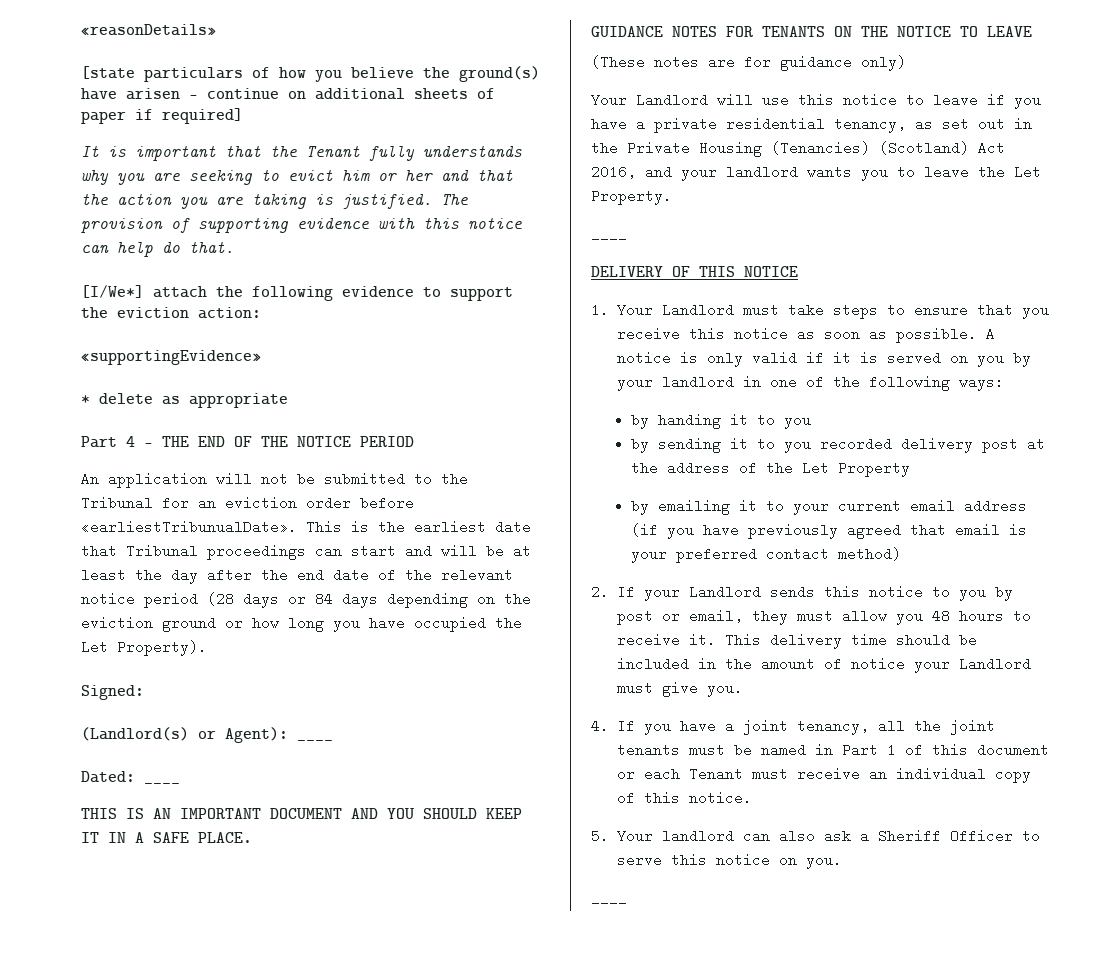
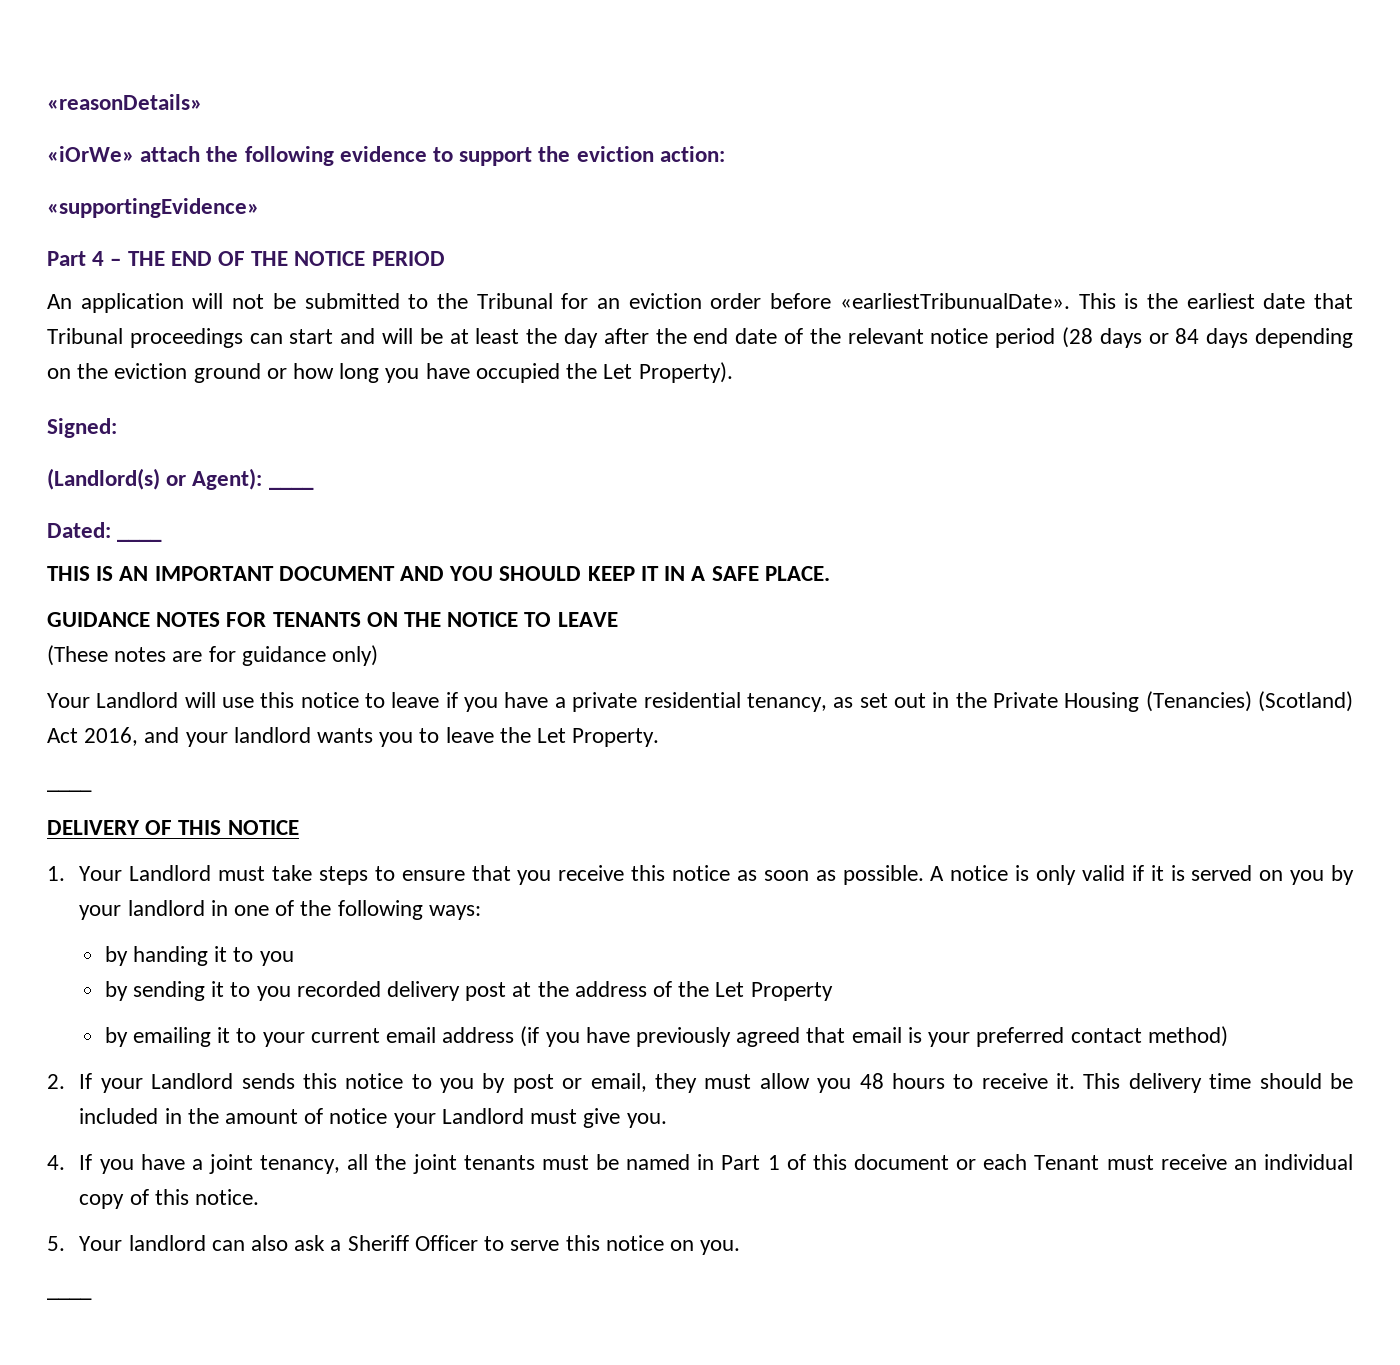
[81,66,540,82] [81,88,495,100] [81,108,243,124] [81,145,522,161] [81,169,513,185] [81,193,468,209] [81,217,522,233] [81,241,234,257] [81,285,144,298] [state particulars of how you believe the ground(s) have arisen – continue on additional sheets of paper if required] // It is important that the Tenant fully understands why you are seeking to evict him or her and that the action you are taking is justified. The provision of supporting evidence with this notice can help do that. // [I/We*] -> [47,146,134,162] «iOrWe»
[81,393,288,408] // * delete as appropriate -> (259, 208) none

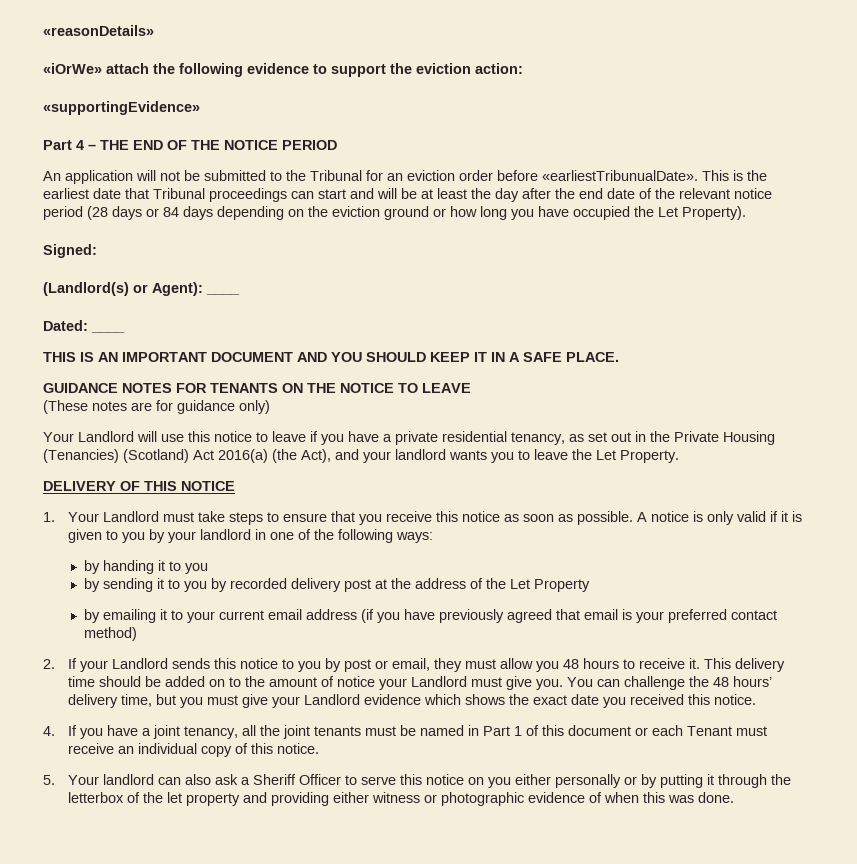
[84,727,139,746] 2016, -> [218,449,331,463] 2016(a) (the Act),
[47,789,92,792] // ____ -> (679, 456) none
[1191,865,1284,881] served on -> [68,529,119,543] given to
(291, 993) none -> [211,578,228,592] by
[79,1108,182,1124] included in -> [165,676,242,687] added on to
(667, 1120) none -> [567,676,773,690] [68,694,757,708] You can challenge the 48 hours’ delivery time, but you must give your Landlord evidence which shows the exact date you received this notice.
[700,1240,741,1255] [47,1297,92,1300] you. // ____ -> [488,774,792,788] [68,792,735,806] you either personally or by putting it through the letterbox of the let property and providing either witness or photographic evidence of when this was done.

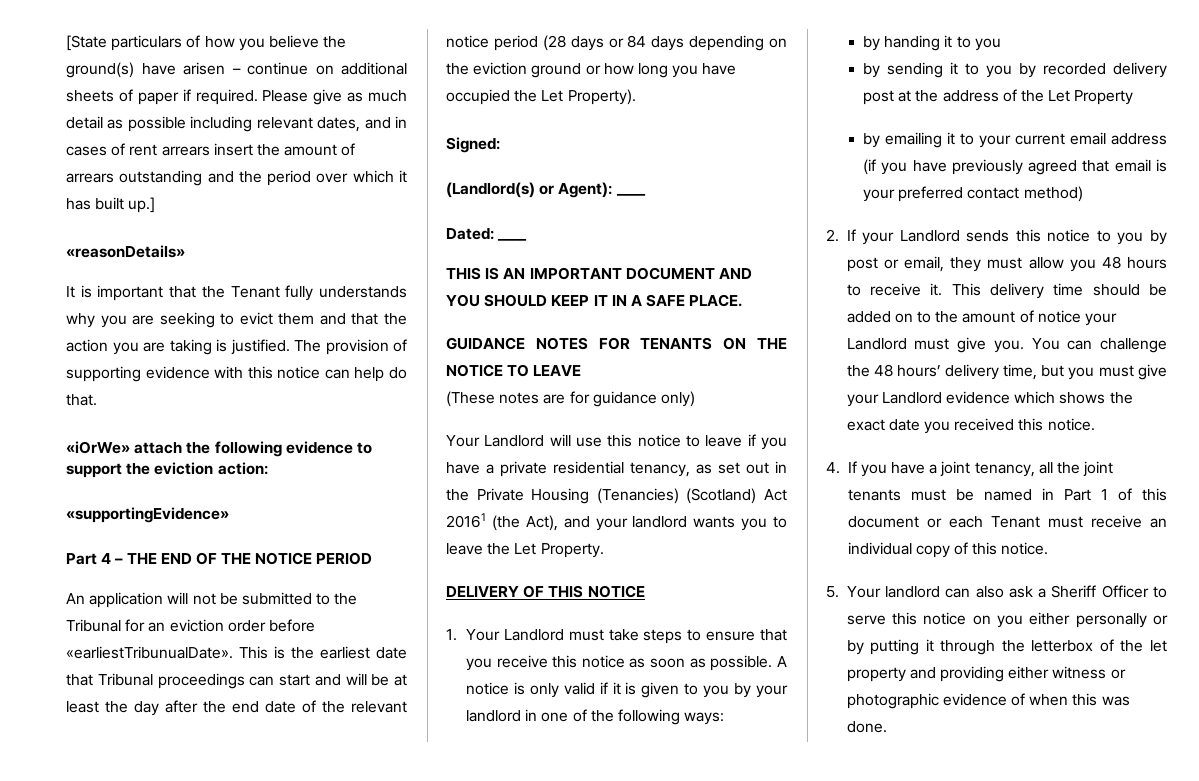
[43,25,154,36] «reasonDetails» -> [66,35,347,51] [66,62,407,78] [66,89,407,105] [66,116,407,132] [66,143,356,156] [66,170,407,186] [66,197,156,213] [66,245,185,258] [66,285,407,301] [66,312,407,328] [66,339,407,355] [66,366,407,382] [66,394,97,406] [State particulars of how you believe the ground(s) have arisen – continue on additional sheets of paper if required. Please give as much detail as possible including relevant dates, and in cases of rent arrears insert the amount of arrears outstanding and the period over which it has built up.] // «reasonDetails» // It is important that the Tenant fully understands why you are seeking to evict them and that the action you are taking is justified. The provision of supporting evidence with this notice can help do that.
[218,449,268,463] 2016(a) -> [446,513,486,528] 20161

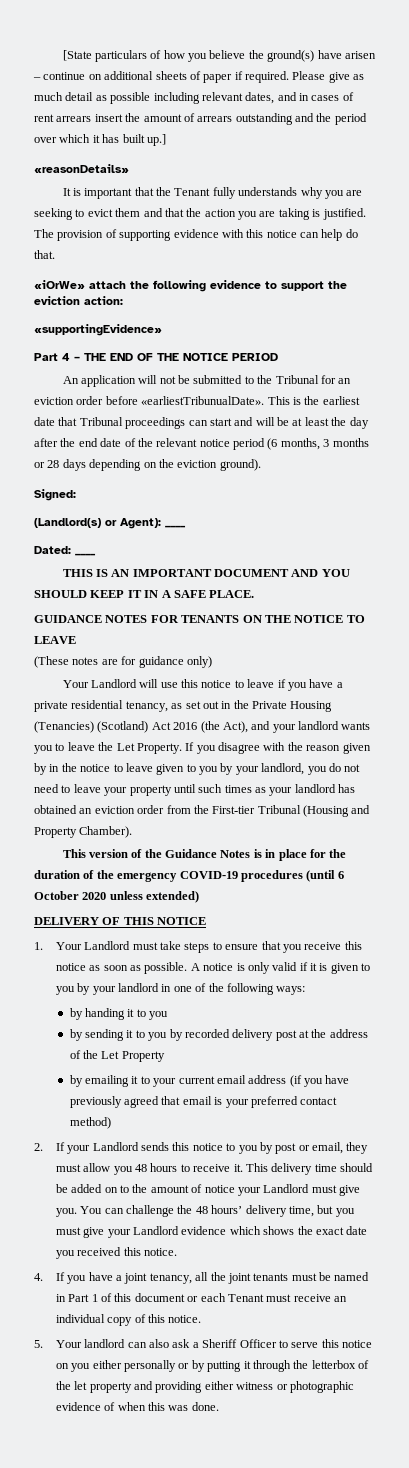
[542,35,647,51] (28 days or 84 -> [267,438,369,450] [34,460,60,468] (6 months, 3 months or 28
[531,63,737,78] [446,89,636,105] ground or how long you have occupied the Let Property). -> [219,459,261,471] ground).
[446,513,486,528] 20161 -> [173,722,198,730] 2016
(604, 550) none -> [185,742,371,754] [34,763,361,775] [34,784,356,796] [34,805,371,817] [34,826,133,838] [62,849,347,861] [34,870,344,882] [34,891,200,903] If you disagree with the reason given by in the notice to leave given to you by your landlord, you do not need to leave your property until such times as your landlord has obtained an eviction order from the First-tier Tribunal (Housing and Property Chamber). // This version of the Guidance Notes is in place for the duration of the emergency COVID-19 procedures (until 6 October 2020 unless extended)

